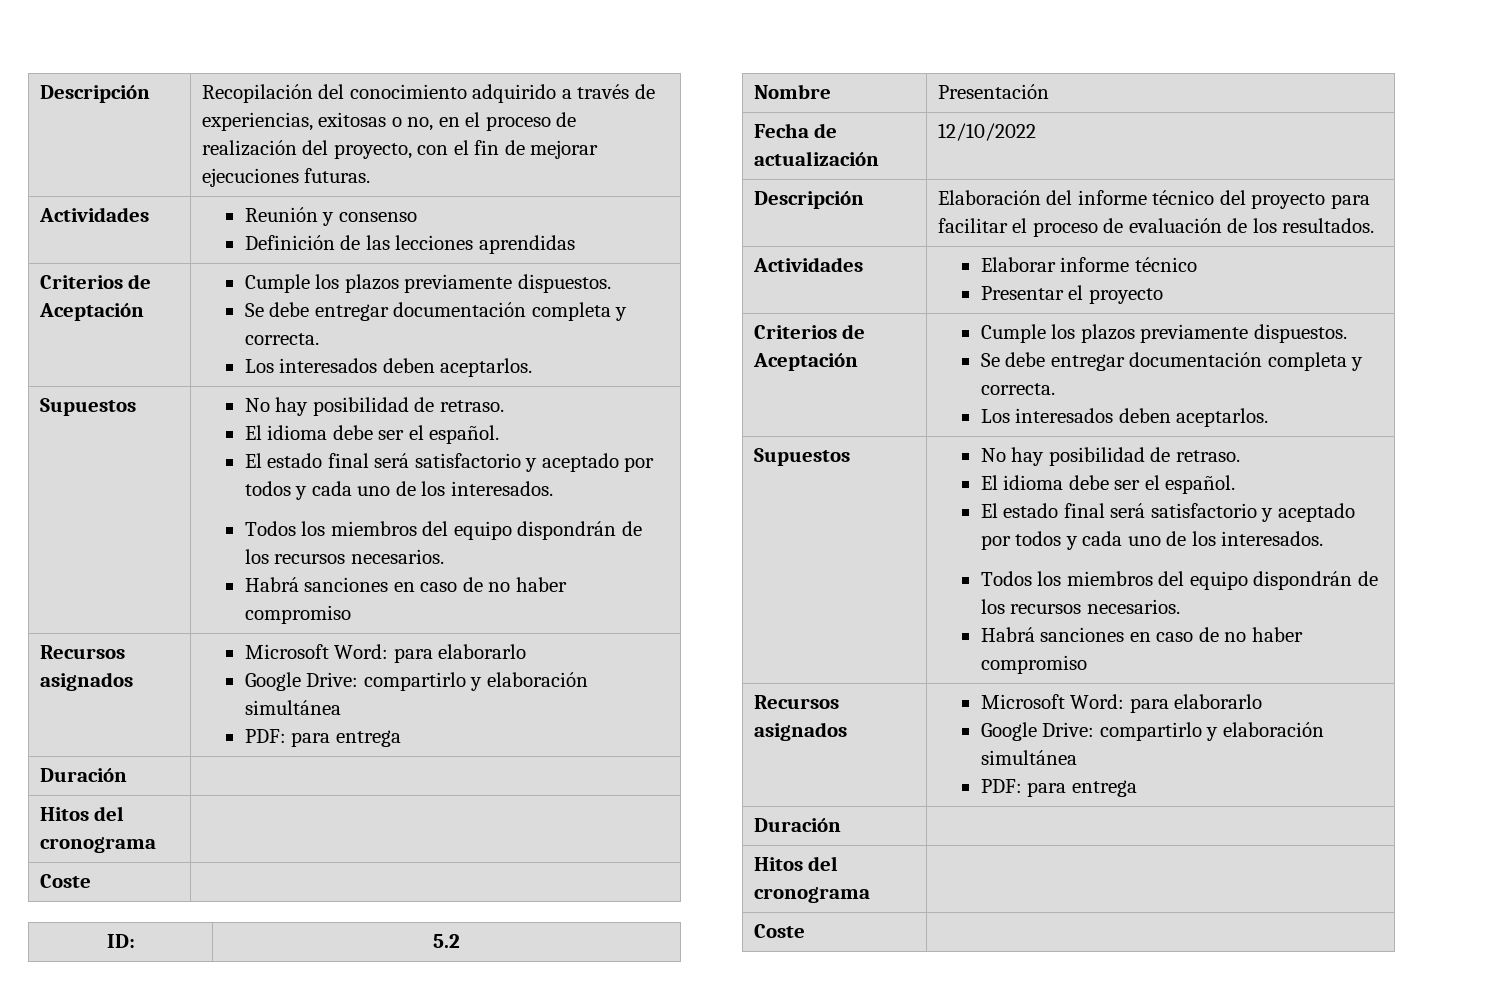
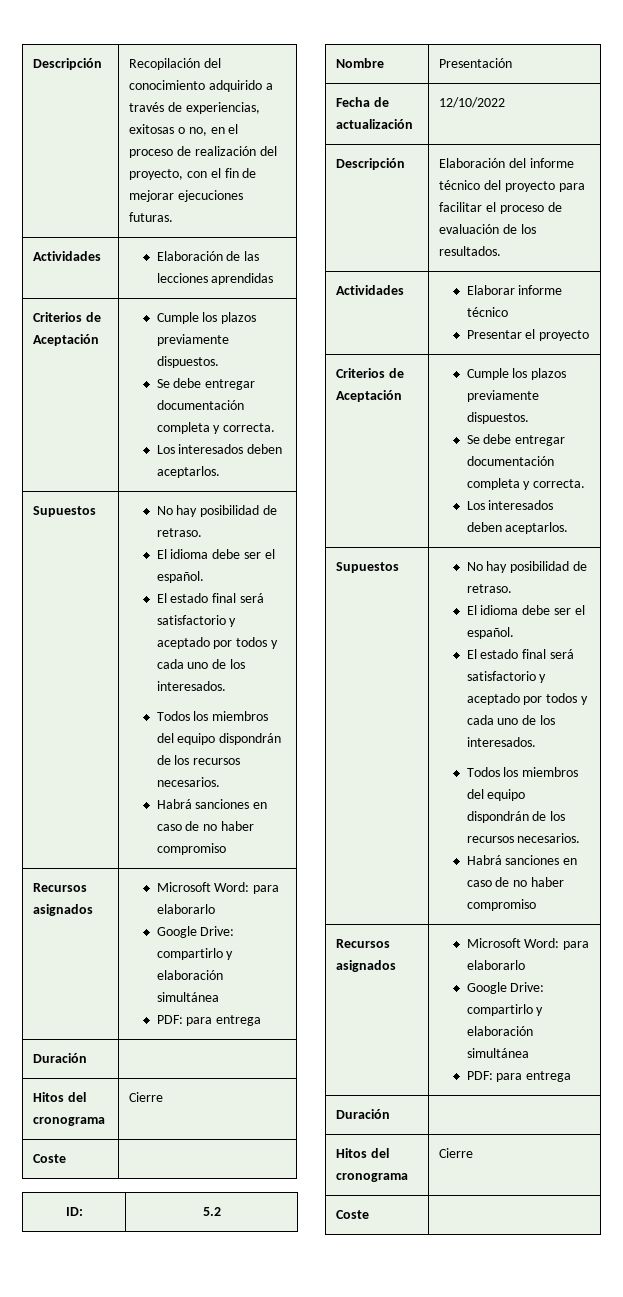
[244,207,417,226] [244,235,335,250] Reunión y consenso // Definición -> [156,251,223,261] Elaboración
(156, 845) none -> [129,1092,164,1102] Cierre
(870, 895) none -> [439,1148,474,1158] Cierre

